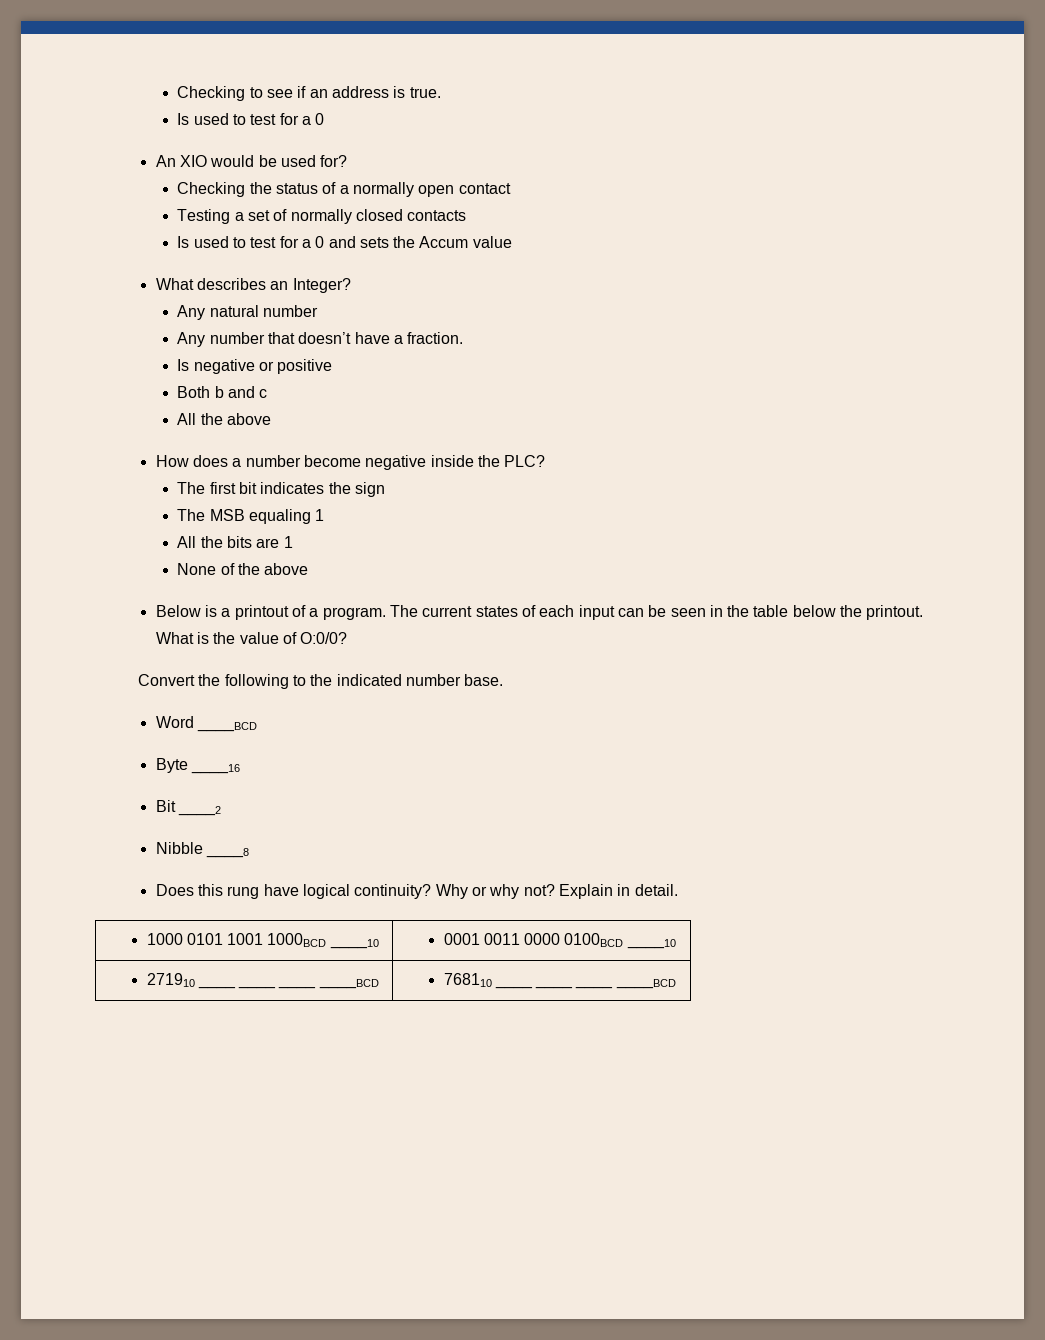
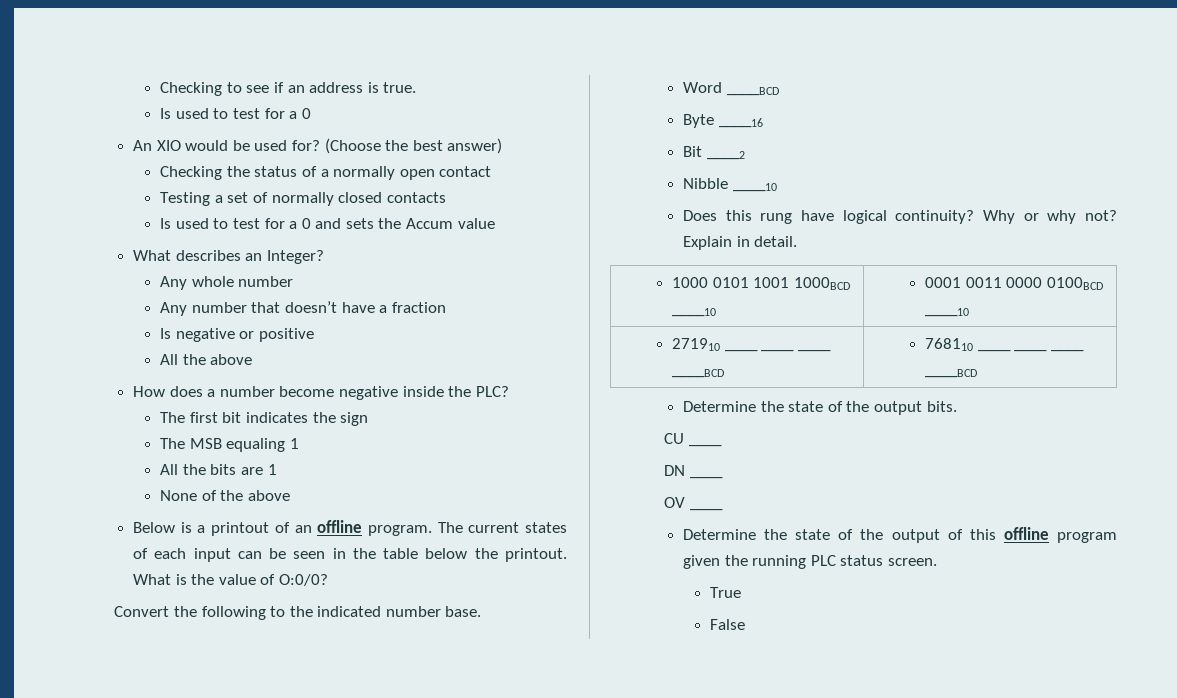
(348, 161) none -> [324,138,503,154] (Choose the best answer)
[209,305,259,317] natural -> [191,276,234,287] whole
[407,332,464,344] fraction. -> [391,302,446,313] fraction
[177,386,268,398] // Both b and c -> (314, 335) none
[309,608,319,617] a -> [294,520,363,533] an offline
[206,848,250,858] ____8 -> [732,183,777,192] ____10
(676, 984) none -> [683,401,957,415] [664,433,685,444] [688,444,722,447] [664,465,686,476] [689,476,723,479] [664,497,686,508] [689,508,723,511] [683,527,1117,543] [683,555,937,569] [710,587,742,598] [710,619,746,630] // Determine the state of the output bits. // CU ____ // DN ____ // OV ____ // Determine the state of the output of this offline program given the running PLC status screen. // True // False

